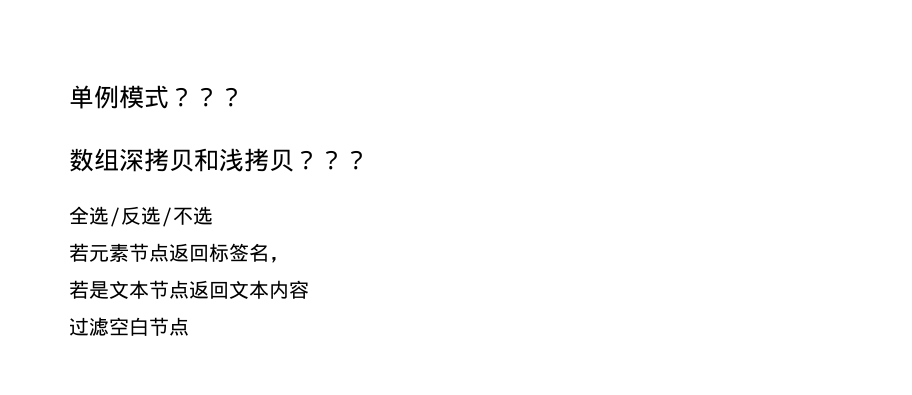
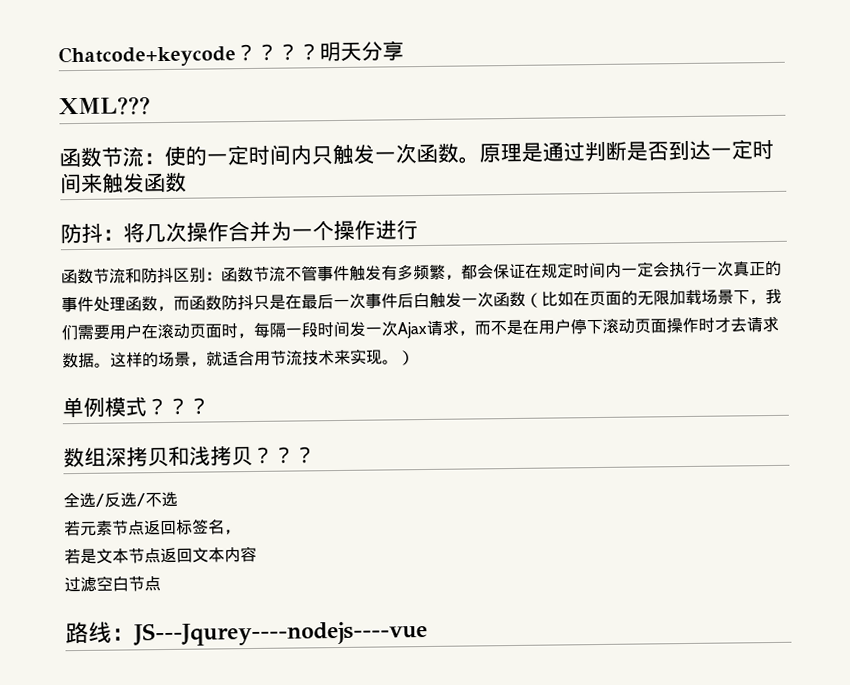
(69, 97) none -> [58,40,404,68] [59,96,151,116] [59,139,774,168] [60,172,187,194] [60,220,418,244] [61,260,782,285] [61,288,782,313] [61,315,779,341] [62,348,415,369] Chatcode+keycode？？？？明天分享 // XML??? // 函数节流：使的一定时间内只触发一次函数。原理是通过判断是否到达一定时间来触发函数 // 防抖：将几次操作合并为一个操作进行 // 函数节流和防抖区别：函数节流不管事件触发有多频繁，都会保证在规定时间内一定会执行一次真正的事件处理函数，而函数防抖只是在最后一次事件后白触发一次函数（比如在页面的无限加载场景下，我们需要用户在滚动页面时，每隔一段时间发一次Ajax请求，而不是在用户停下滚动页面操作时才去请求数据。这样的场景，就适合用节流技术来实现。） //
(189, 326) none -> [65,619,428,647] // 路线：JS---Jqurey----nodejs----vue

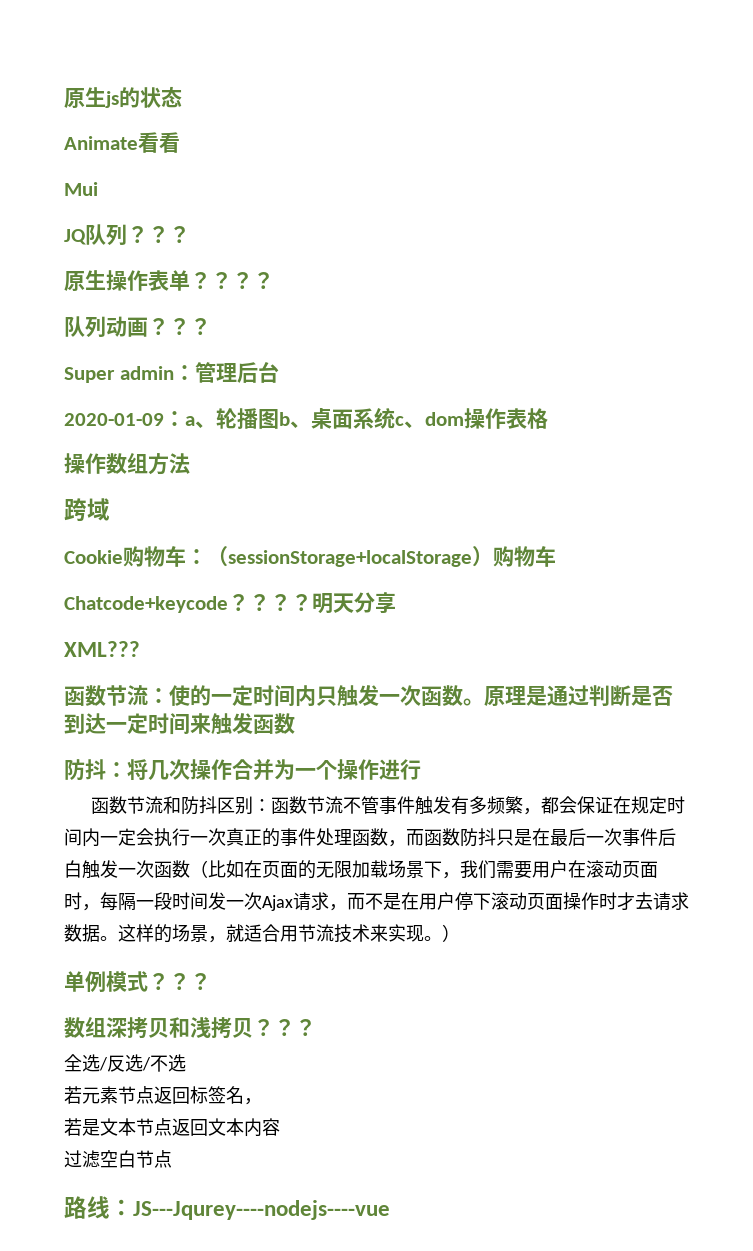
(58, 56) none -> [64,86,182,108] [64,132,180,153] [64,182,98,196] [64,224,190,246] [64,270,274,291] [64,316,211,338] [64,362,279,383] [64,407,548,429] [64,453,190,475] [64,498,110,522] [64,546,556,567] 原生js的状态 // Animate看看 // Mui // JQ队列？？？ // 原生操作表单？？？？ // 队列动画？？？ // Super admin：管理后台 // 2020-01-09：a、轮播图b、桌面系统c、dom操作表格 // 操作数组方法 // 跨域 // Cookie购物车：（sessionStorage+localStorage）购物车 //

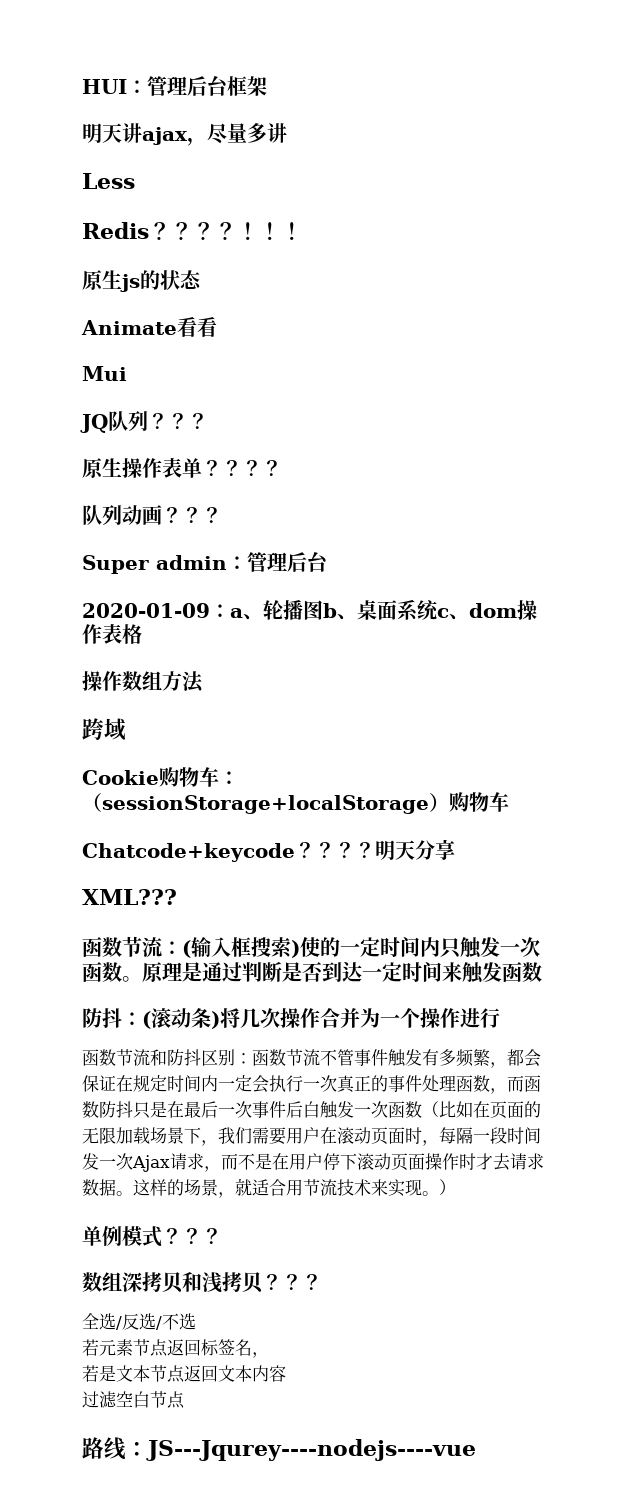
(64, 98) none -> [82,76,267,96] [82,123,287,146] [82,173,135,189] [82,222,303,240] HUI：管理后台框架 // 明天讲ajax，尽量多讲 // Less // Redis？？？？！！！ //
(169, 695) none -> [182,936,300,958] (输入框搜索)
(127, 769) none -> [142,1008,220,1029] (滚动条)

